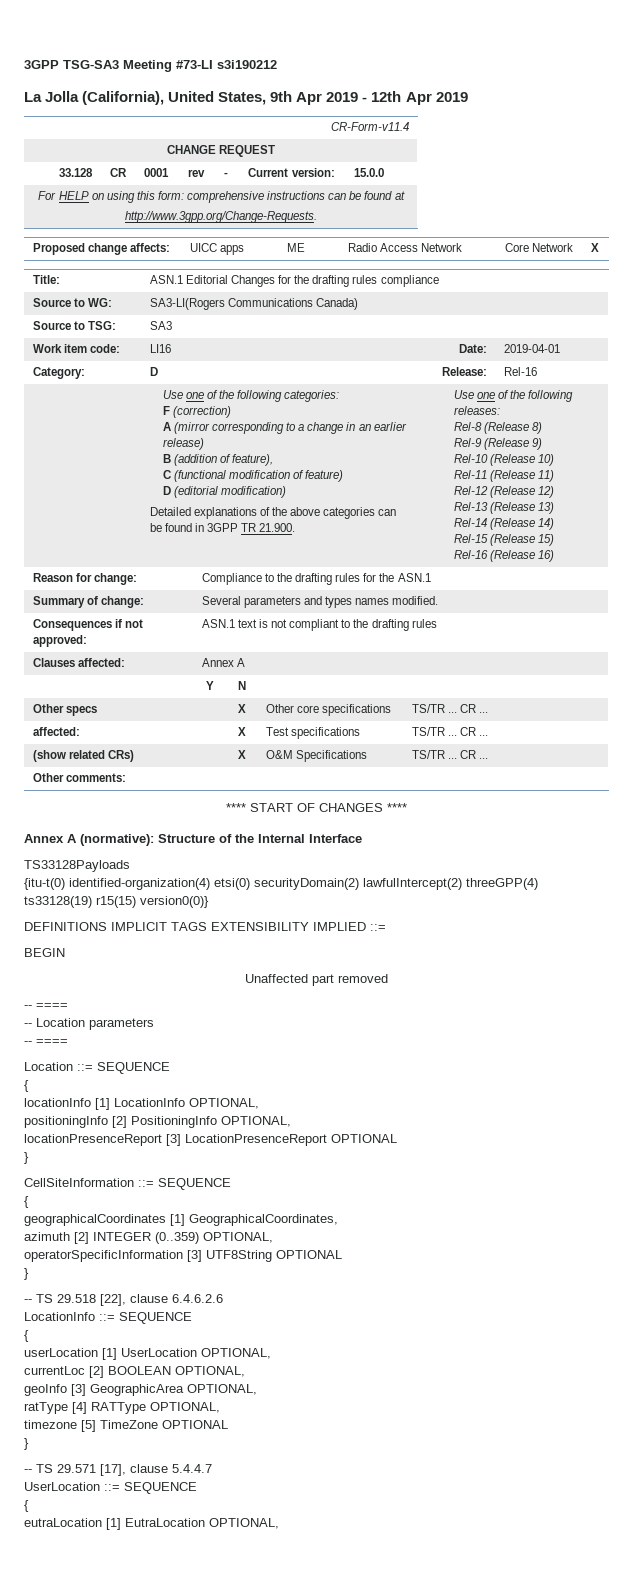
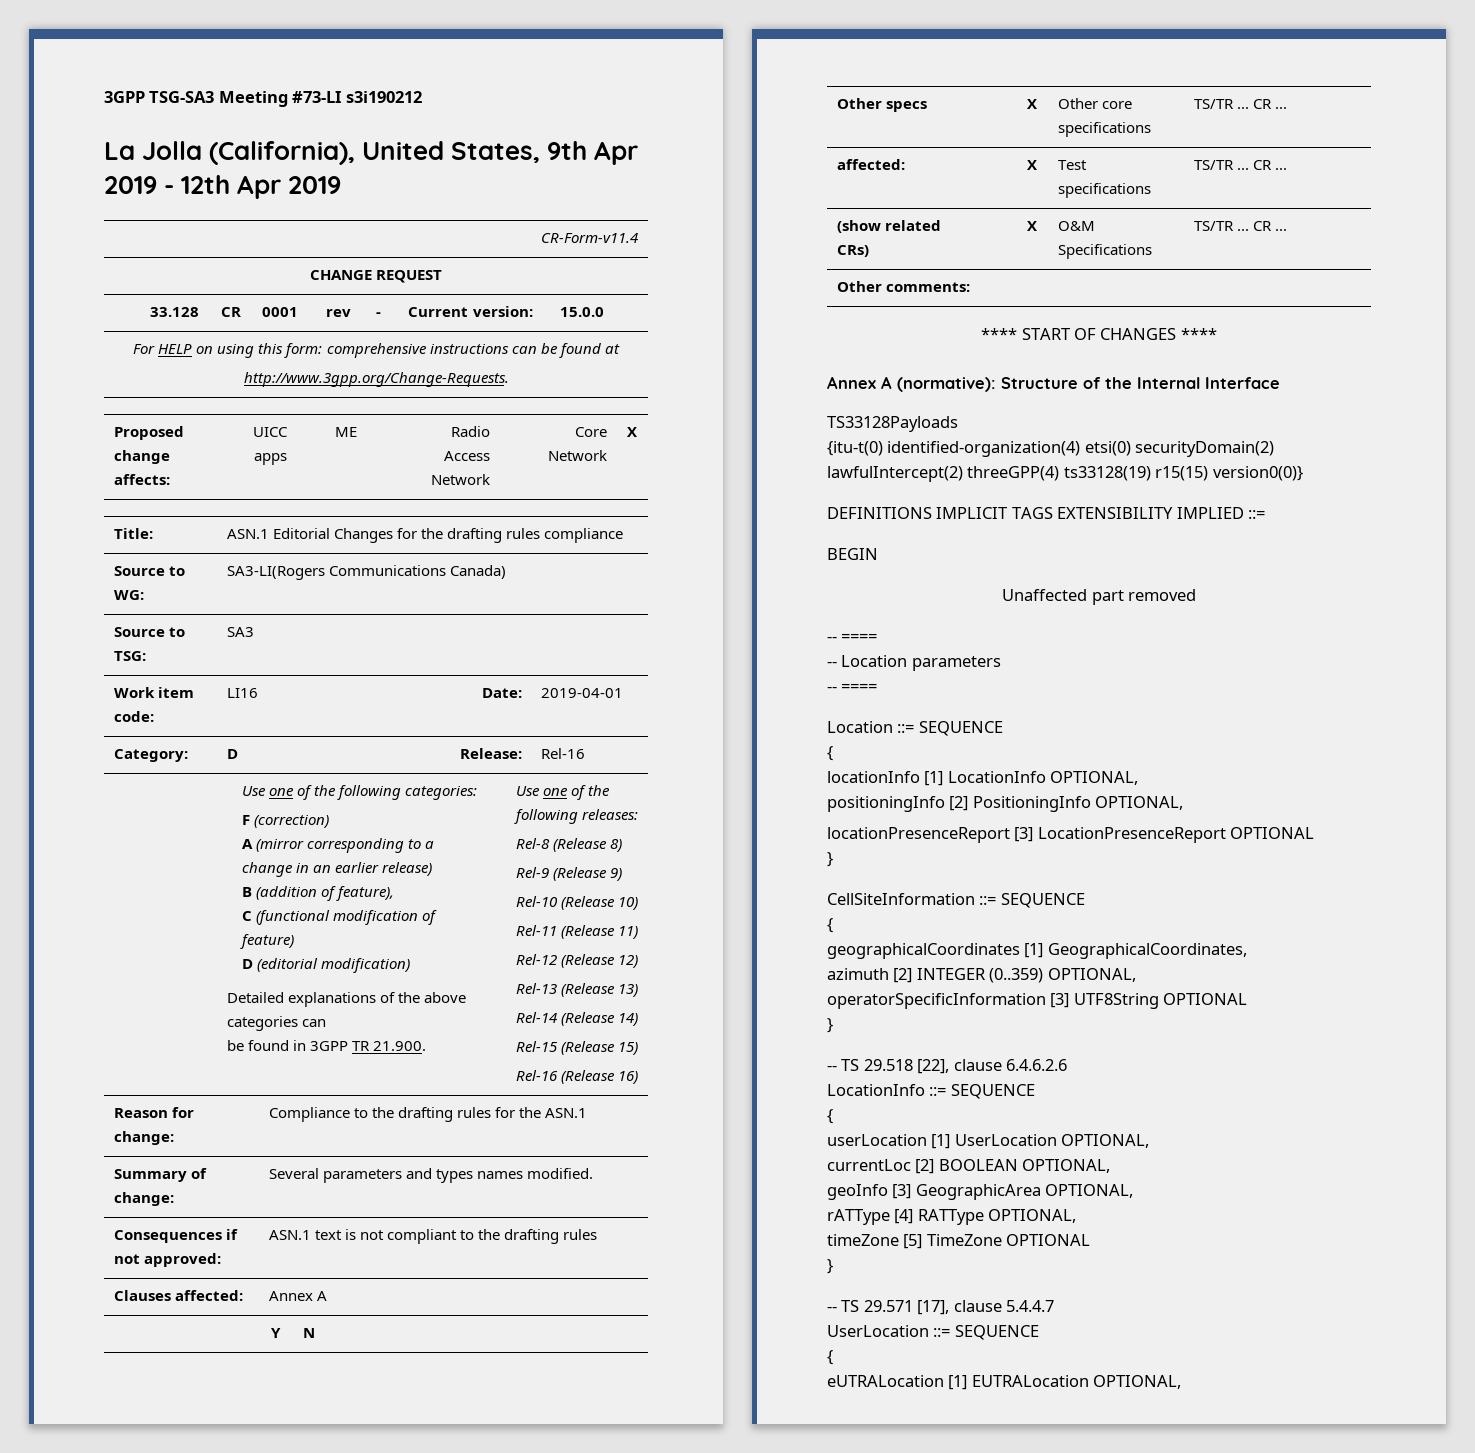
[24,1402,68,1414] ratType -> [827,1209,890,1225] rATType
[24,1420,77,1429] timezone -> [827,1234,899,1246] timeZone
[24,1518,205,1530] eutraLocation [1] EutraLocation -> [827,1375,1089,1390] eUTRALocation [1] EUTRALocation

